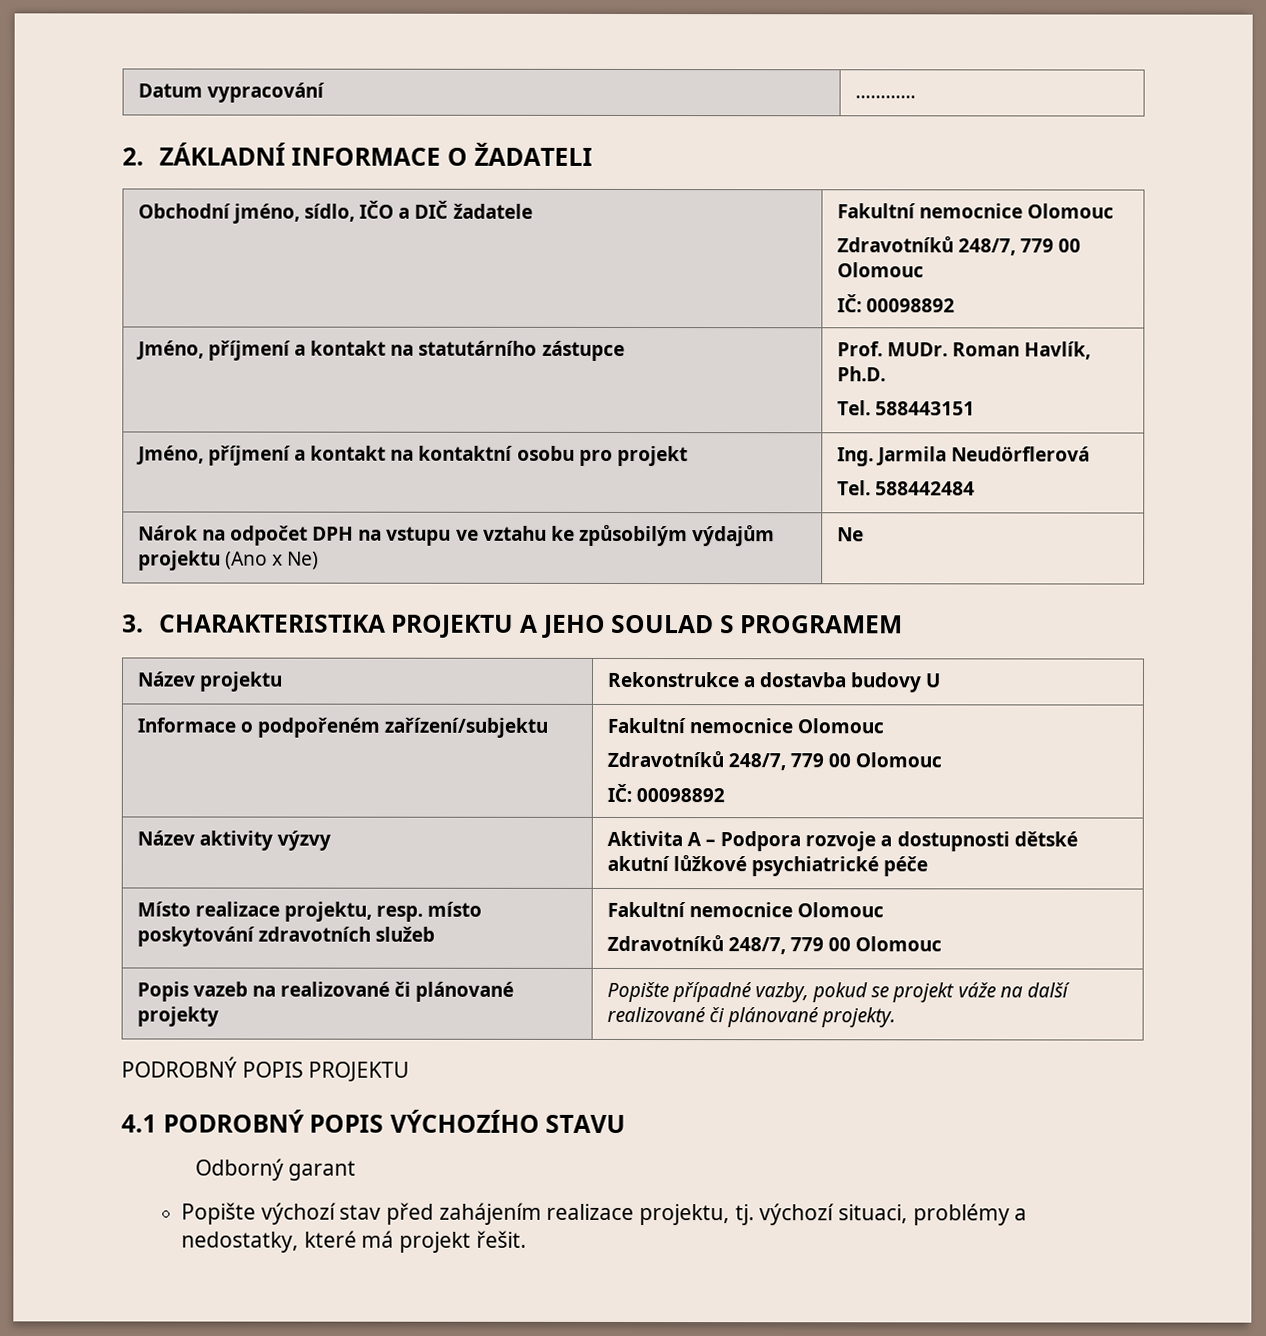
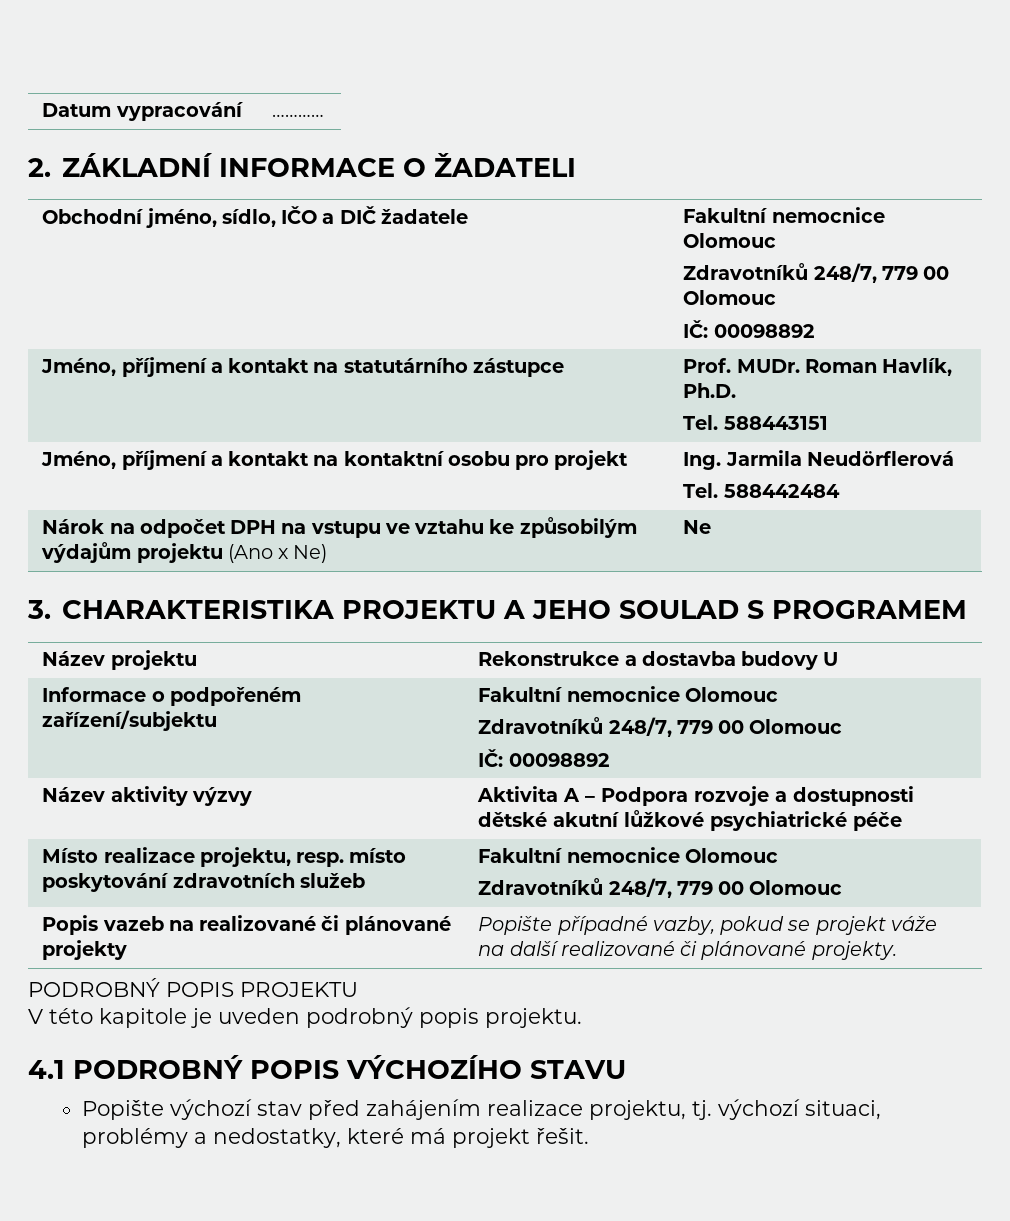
(410, 1071) none -> [28,1007,582,1028] // V této kapitole je uveden podrobný popis projektu.
[194,1158,357,1181] // Odborný garant -> (626, 1069) none

